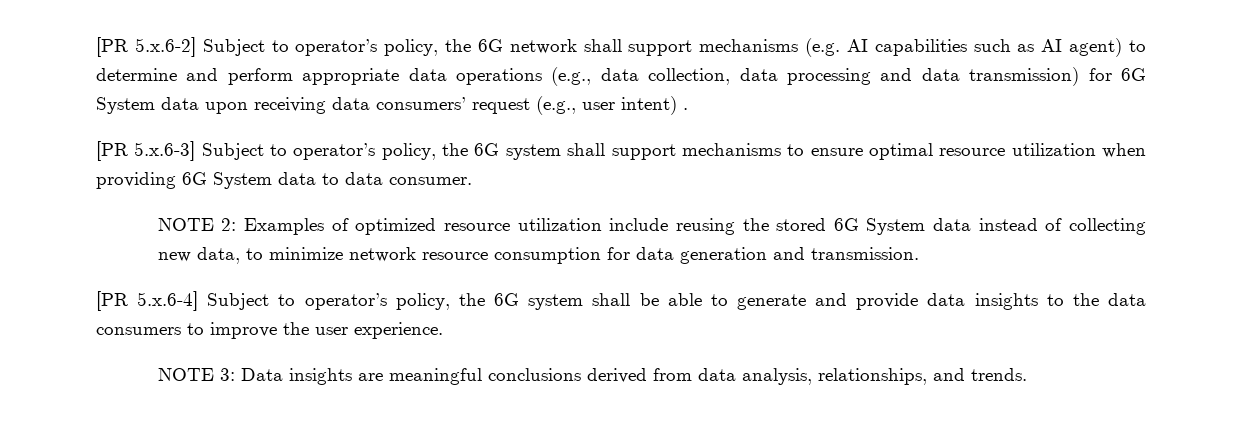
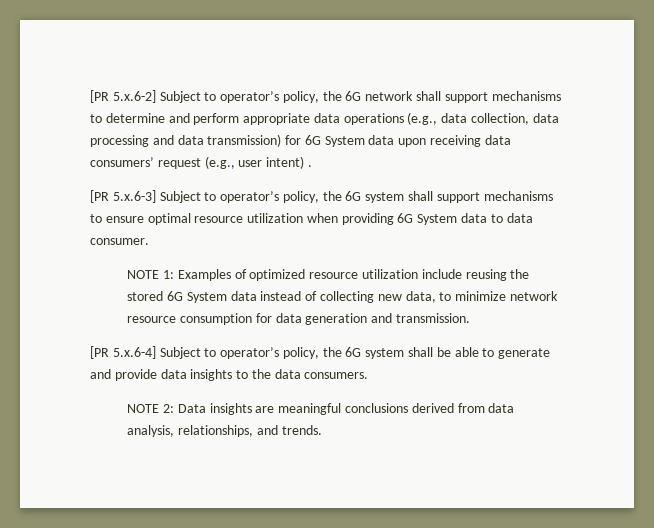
[805,38,1123,57] (e.g. AI capabilities such as AI agent) -> (561, 96) none
[221,218,237,231] 2: -> [163,270,175,279] 1:
[96,322,443,339] [157,368,235,381] consumers to improve the user experience. // NOTE 3: -> [304,372,369,379] [127,404,175,413] consumers. // NOTE 2:

